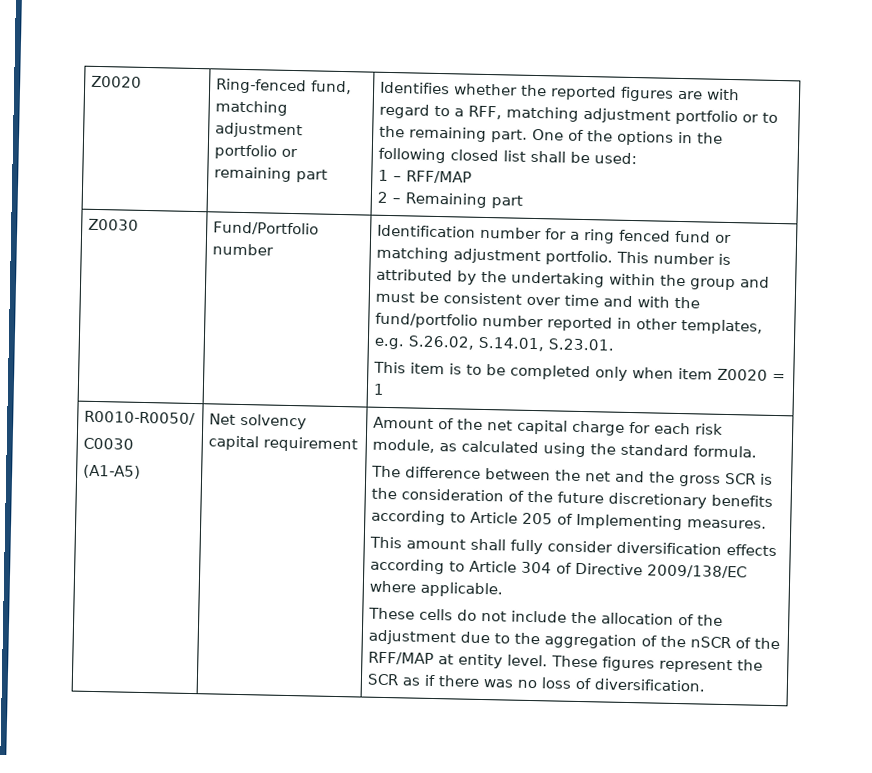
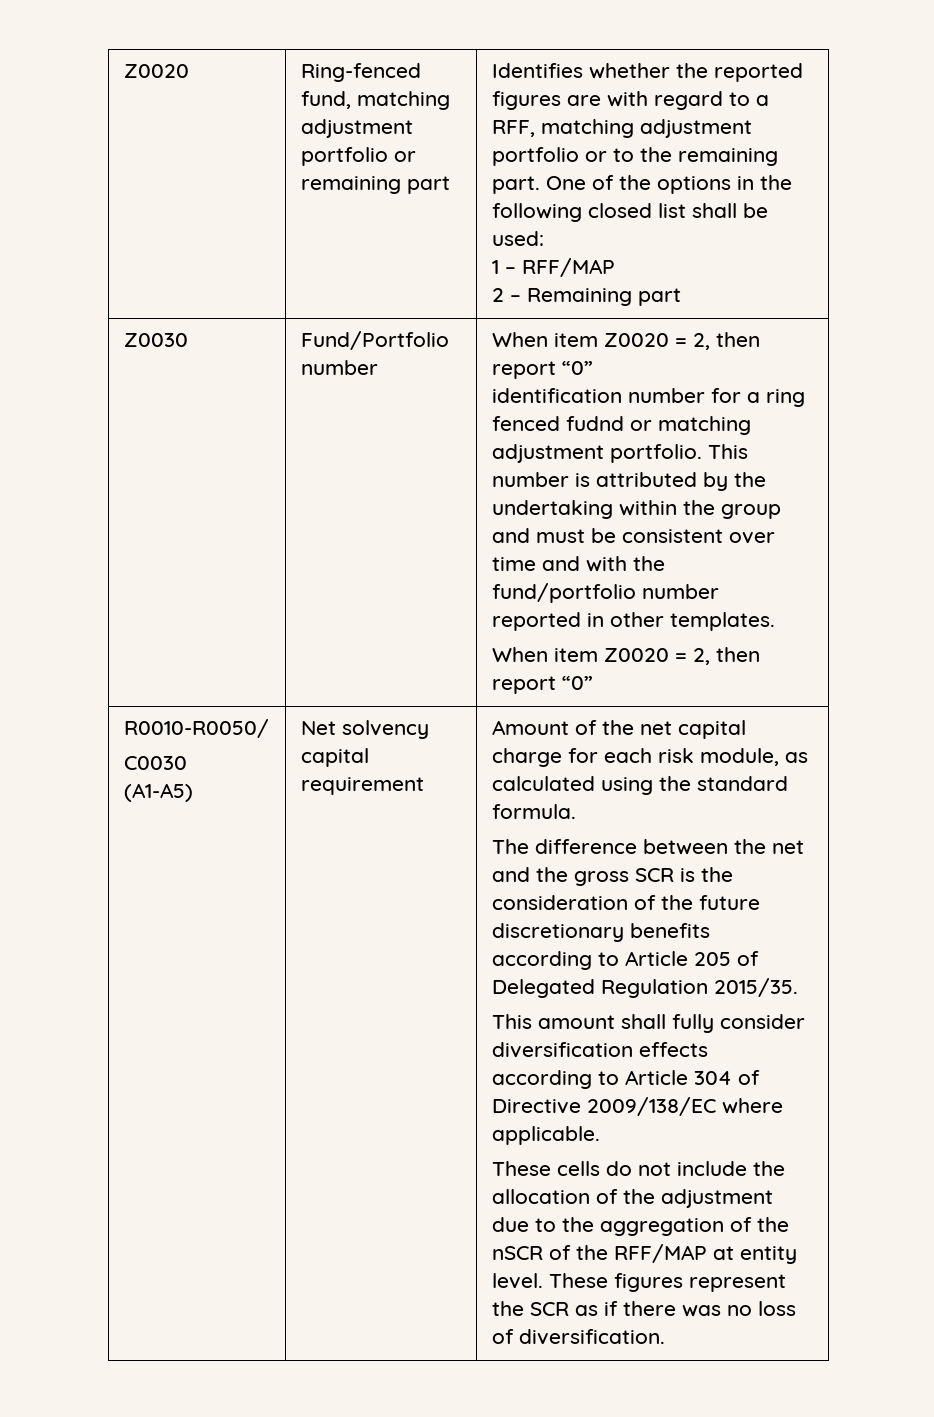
[377,224,477,238] Identification -> [491,332,760,350] [491,361,593,379] [491,388,622,403] When item Z0020 = 2, then report “0” // identification
[675,230,712,243] fund -> [565,416,624,431] fudnd
[681,319,764,335] [374,335,616,352] [373,361,787,382] [373,383,386,395] templates, e.g. S.26.02, S.14.01, S.23.01. // This item is to be completed only when item Z0020 = 1 -> [669,612,775,631] [491,647,760,665] [491,676,593,694] templates. // When item Z0020 = 2, then report “0”
[576,513,768,531] Implementing measures. -> [491,978,798,998] Delegated Regulation 2015/35.

